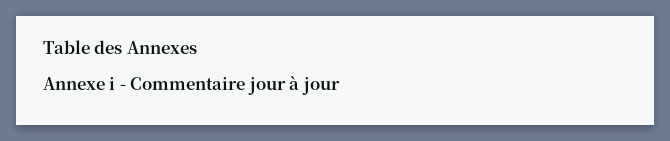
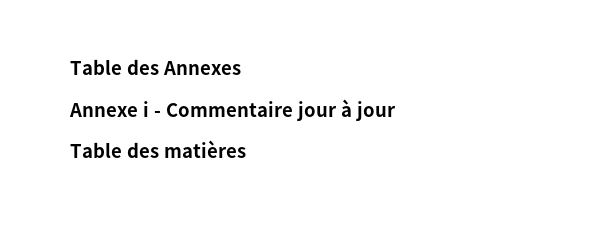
(340, 86) none -> [70,140,246,158] // Table des matières

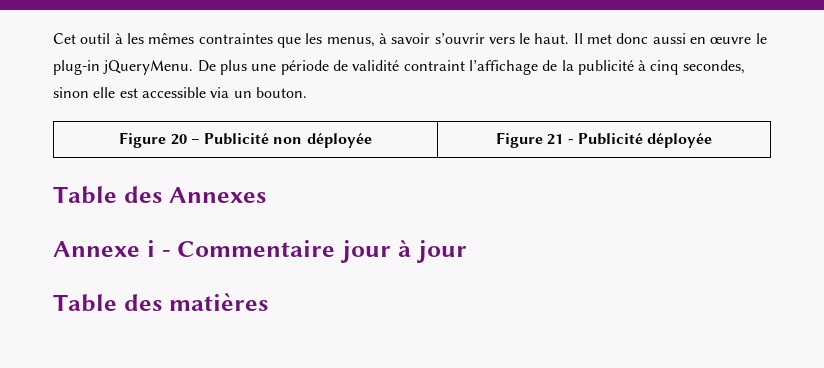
(70, 67) none -> [53,33,767,48] [53,60,745,75] [53,87,307,98] [119,132,372,148] [495,132,713,148] Cet outil à les mêmes contraintes que les menus, à savoir s’ouvrir vers le haut. Il met donc aussi en œuvre le plug-in jQueryMenu. De plus une période de validité contraint l’affichage de la publicité à cinq secondes, sinon elle est accessible via un bouton. // Figure 20 – Publicité non déployée | Figure 21 - Publicité déployée //

